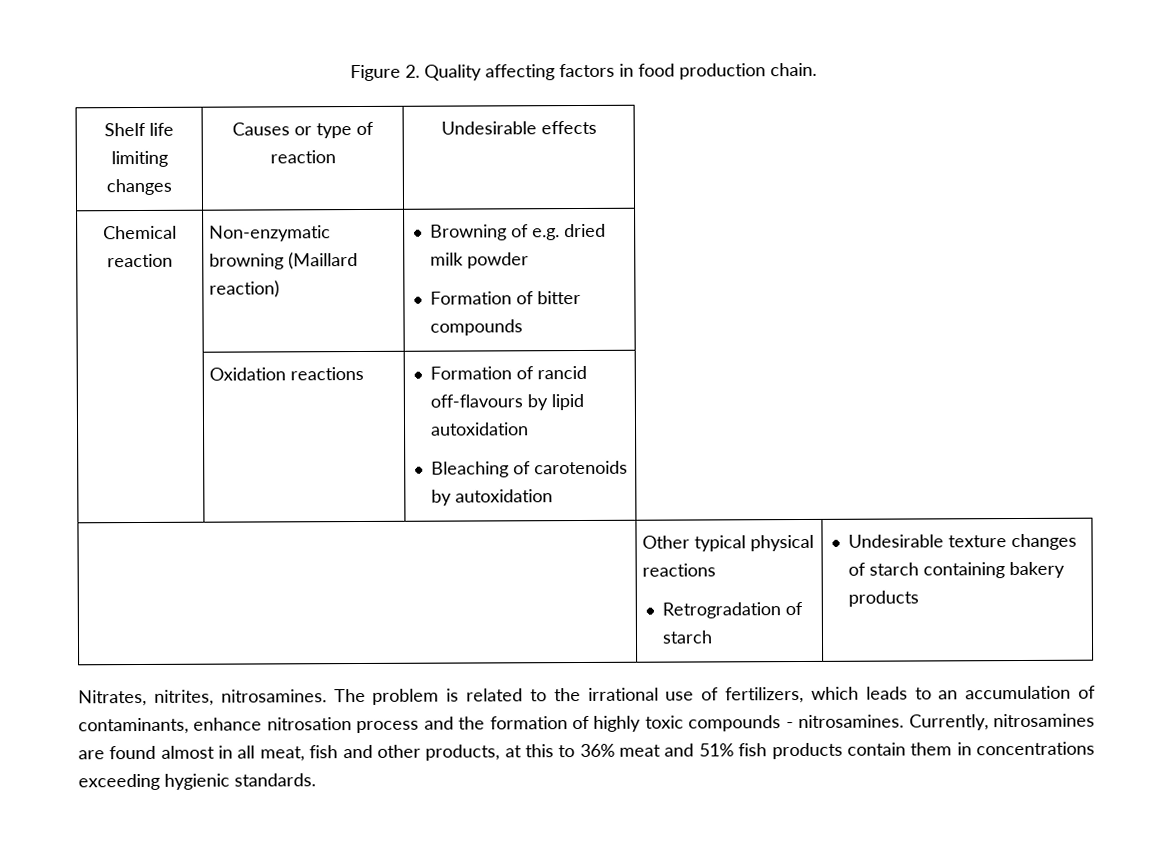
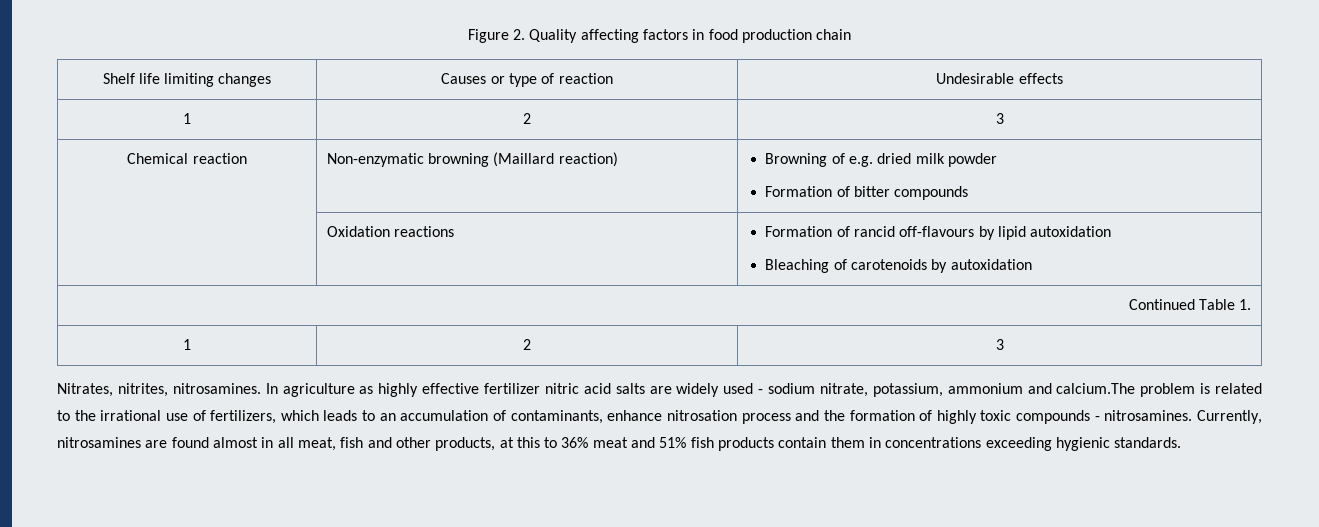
[770,62,817,77] chain. -> [816,29,852,40] chain
(597, 127) none -> [183,113,191,124] [523,113,531,124] [995,113,1004,124] // 1 | 2 | 3
[642,534,815,552] [642,563,717,577] [662,601,804,619] [662,630,714,644] [848,533,1078,551] [848,561,1066,579] [848,590,920,607] [78,688,366,707] | Other typical physical reactions // Retrogradation of starch | Undesirable texture changes of starch containing bakery products // Nitrates, nitrites, nitrosamines. The -> [1128,299,1252,310] [183,339,191,350] [523,339,531,350] [995,339,1004,350] [57,383,1136,397] Continued Table 1. // 1 | 2 | 3 // Nitrates, nitrites, nitrosamines. In agriculture as highly effective fertilizer nitric acid salts are widely used - sodium nitrate, potassium, ammonium and calcium.The

